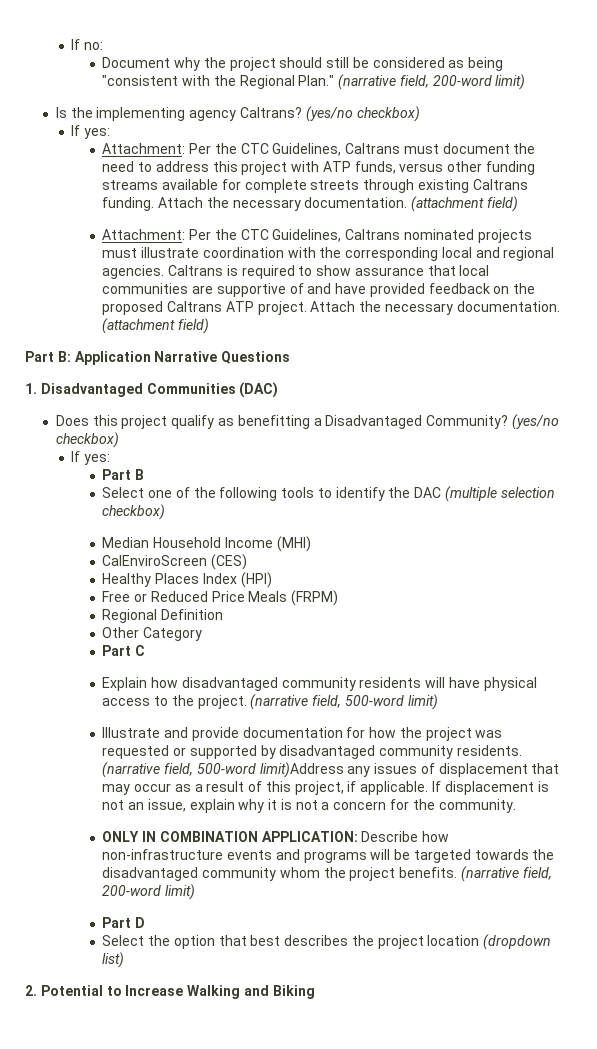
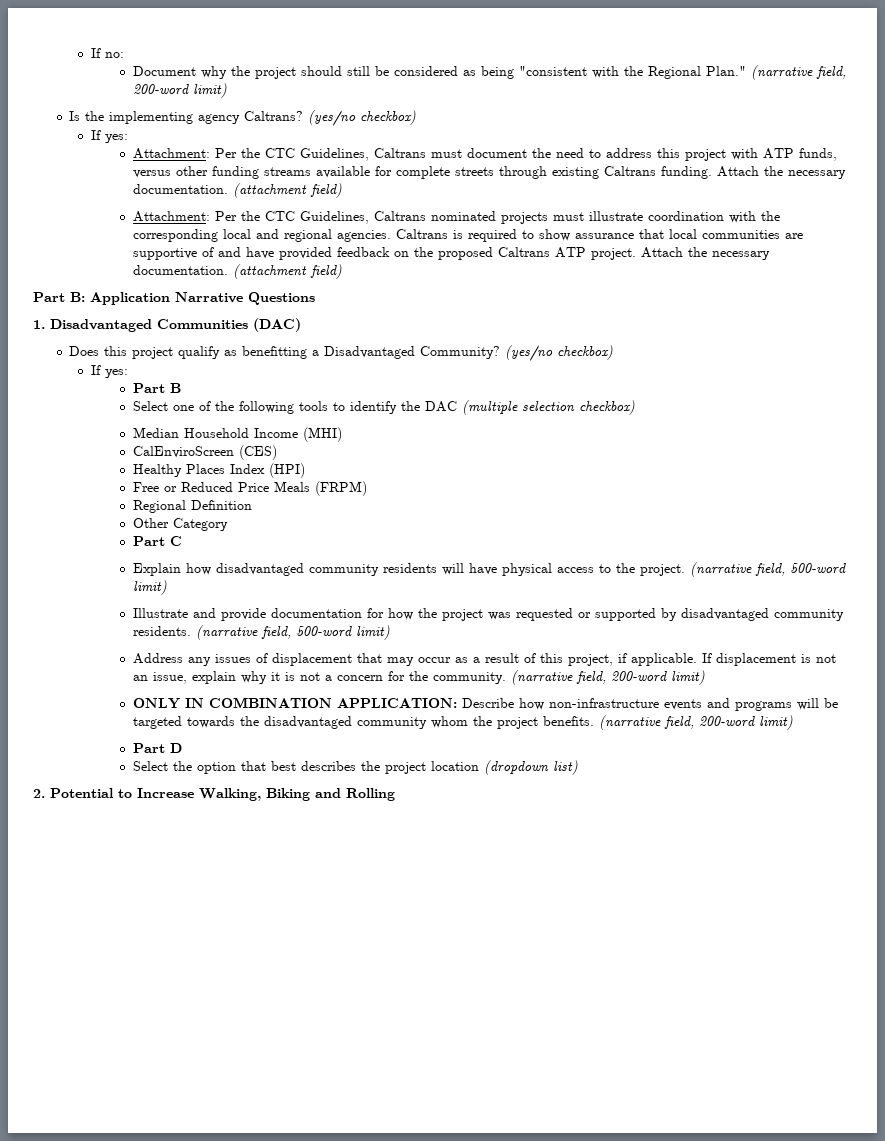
[259,762,344,778] limit)Address -> [355,625,390,640] [132,653,183,664] limit) // Address
(516, 806) none -> [510,670,705,685] (narrative field, 200-word limit)
[187,985,315,999] Walking and Biking -> [199,788,395,801] Walking, Biking and Rolling

